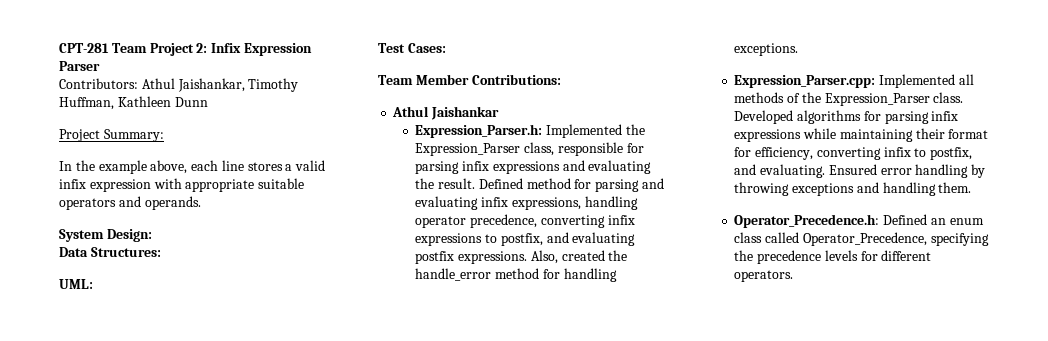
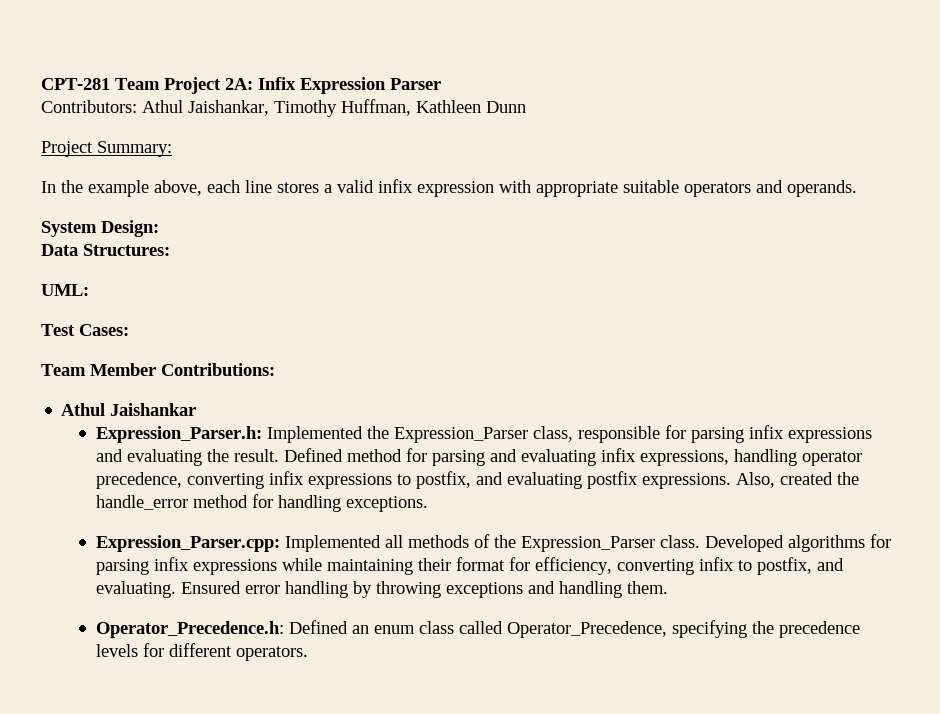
[196,43,208,53] 2: -> [225,78,253,90] 2A:

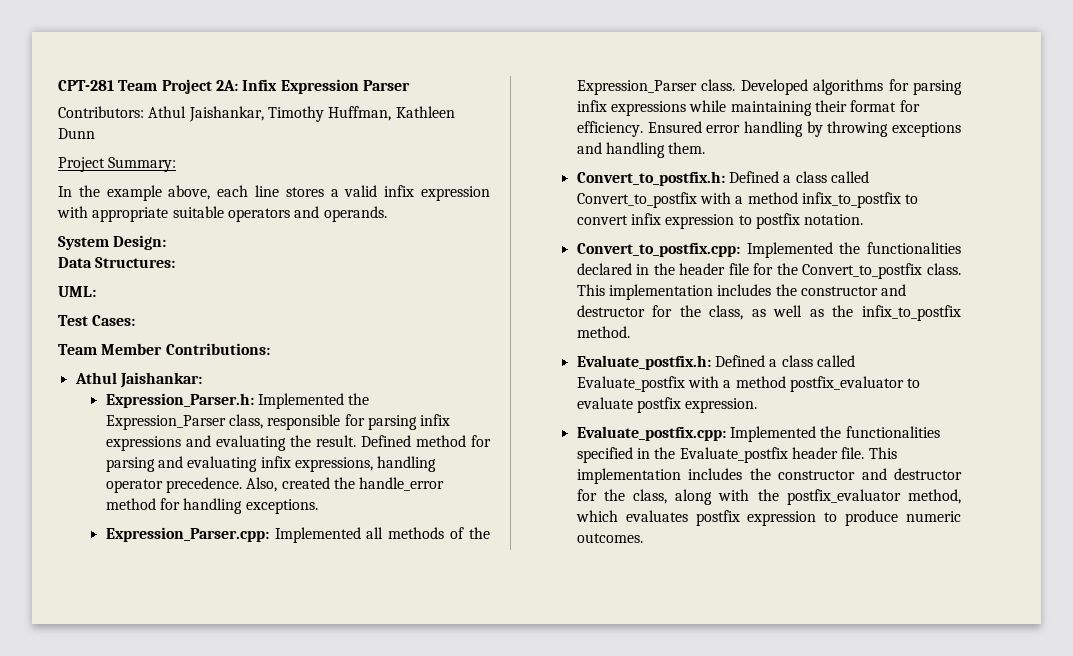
[110,403,197,416] Jaishankar -> [119,372,202,388] Jaishankar:
[96,471,732,489] precedence, converting infix expressions to postfix, and evaluating postfix expressions. -> [166,477,243,493] precedence.
[535,557,845,575] [96,581,177,598] efficiency, converting infix to postfix, and evaluating. -> [576,121,643,137] efficiency.
[96,620,861,638] [96,643,309,661] Operator_Precedence.h: Defined an enum class called Operator_Precedence, specifying the precedence levels for different operators. -> [576,171,870,186] [576,192,919,208] [576,213,864,229] [576,242,961,258] [576,263,961,279] [576,284,907,300] [576,305,961,321] [576,326,630,338] [576,355,856,370] [576,376,921,392] [576,397,758,413] [576,426,940,442] [576,447,897,463] [576,468,962,484] [576,489,961,505] [575,510,961,526] [576,533,643,543] Convert_to_postfix.h: Defined a class called Convert_to_postfix with a method infix_to_postfix to convert infix expression to postfix notation. // Convert_to_postfix.cpp: Implemented the functionalities declared in the header file for the Convert_to_postfix class. This implementation includes the constructor and destructor for the class, as well as the infix_to_postfix method. // Evaluate_postfix.h: Defined a class called Evaluate_postfix with a method postfix_evaluator to evaluate postfix expression. // Evaluate_postfix.cpp: Implemented the functionalities specified in the Evaluate_postfix header file. This implementation includes the constructor and destructor for the class, along with the postfix_evaluator method, which evaluates postfix expression to produce numeric outcomes.

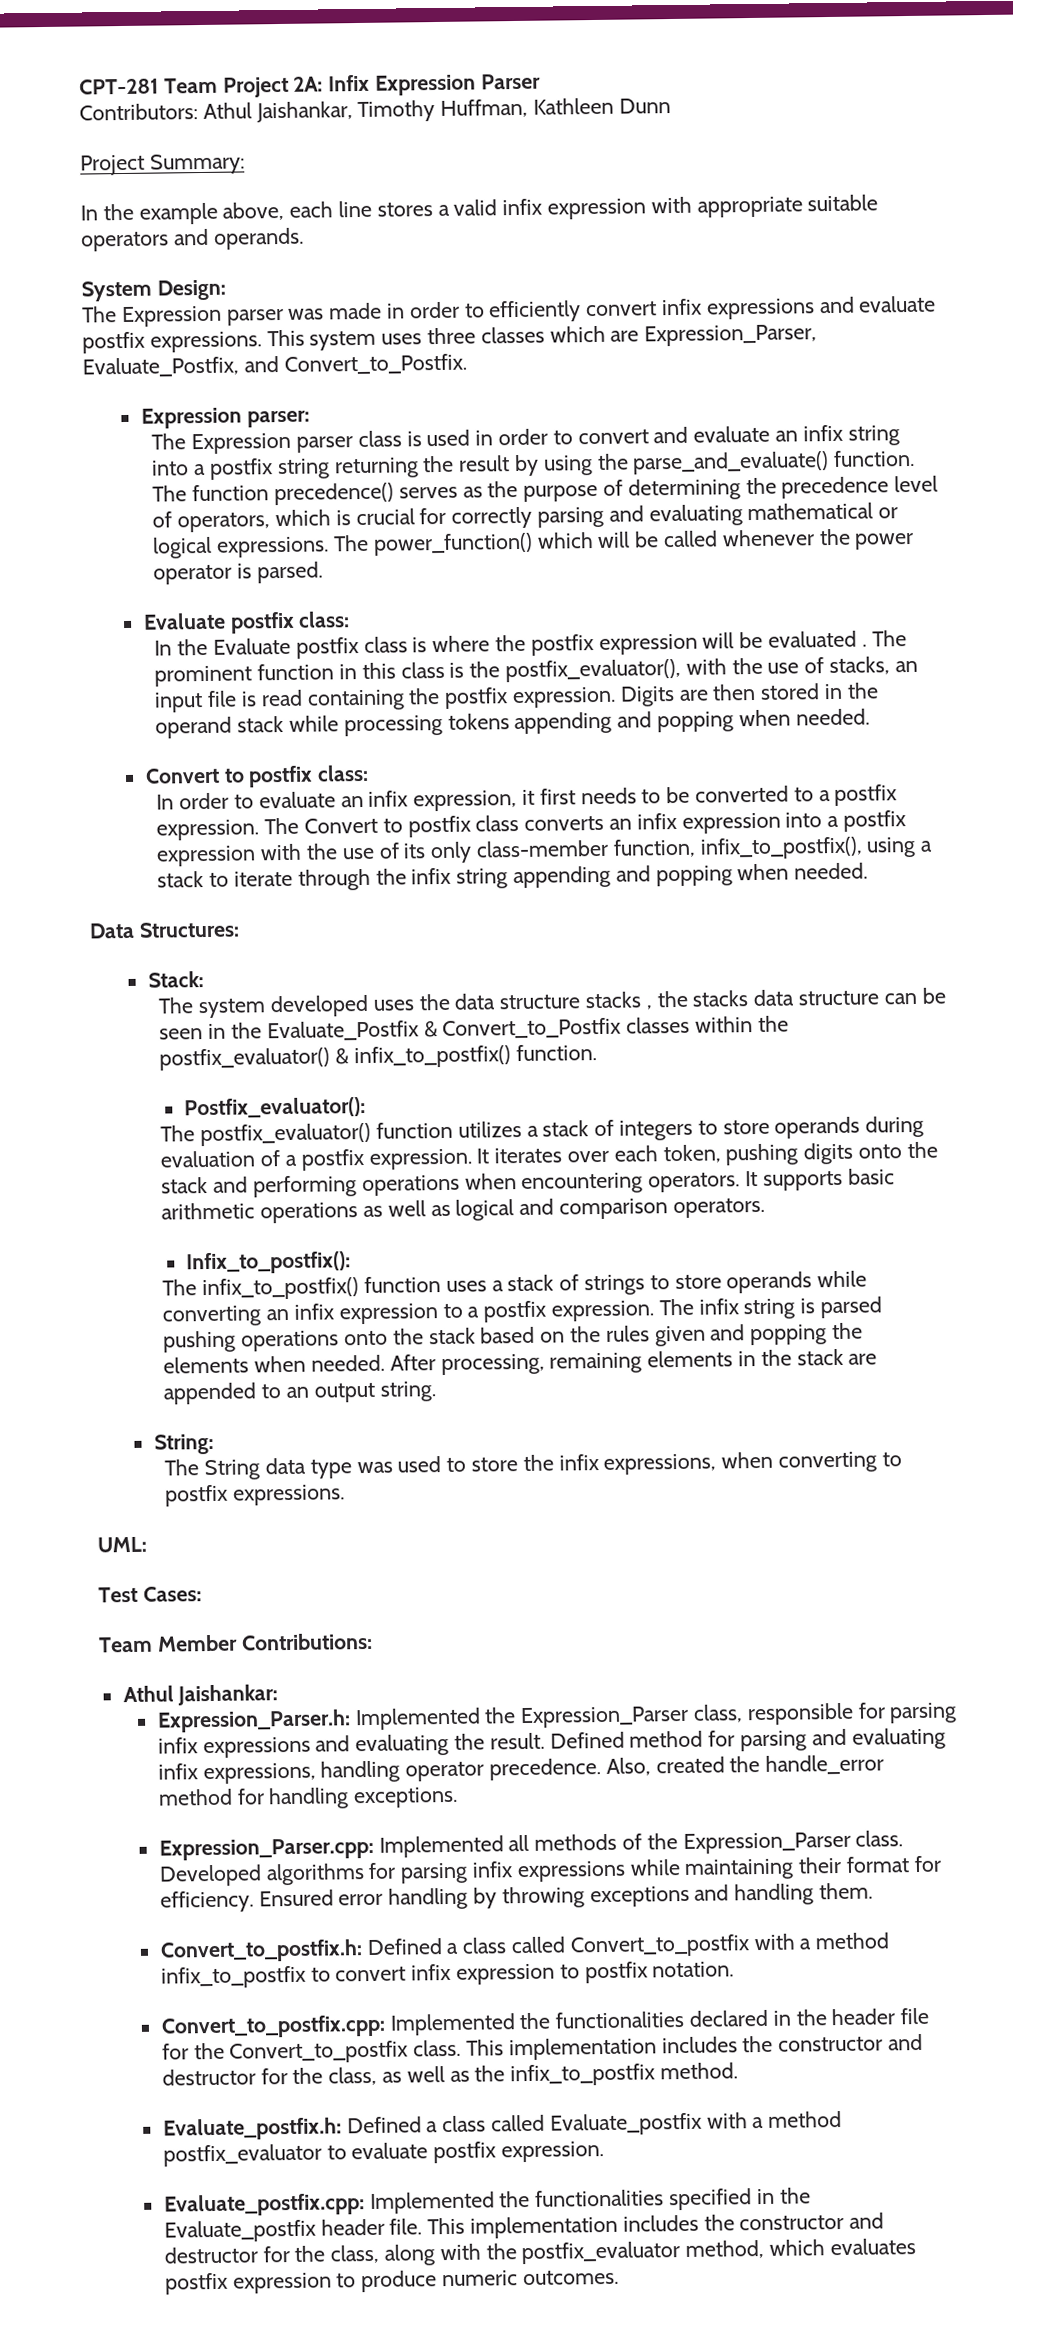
[58,257,176,268] Data Structures: -> [82,295,937,328] [82,324,818,354] [82,353,467,378] [140,407,310,429] [151,424,900,455] [151,449,916,480] [152,475,939,506] [152,502,899,533] [152,528,915,559] [153,561,323,585] [142,611,351,634] [154,630,907,659] [154,656,918,687] [154,682,879,713] [155,708,870,739] [144,764,370,788] [156,784,898,812] [156,810,906,841] [156,836,934,867] [157,862,869,891] [89,921,240,939] [147,971,204,988] [158,987,946,1019] [159,1015,789,1042] [159,1044,597,1071] [183,1096,366,1119] [160,1115,925,1147] [160,1141,938,1171] [161,1168,895,1198] [161,1197,765,1224] [185,1251,351,1275] [162,1270,868,1301] [162,1296,882,1327] [163,1322,863,1353] [163,1348,878,1376] [163,1381,436,1405] [153,1433,214,1455] [164,1451,902,1481] [165,1484,346,1507] The Expression parser was made in order to efficiently convert infix expressions and evaluate postfix expressions. This system uses three classes which are Expression_Parser, Evaluate_Postfix, and Convert_to_Postfix. // Expression parser: // The Expression parser class is used in order to convert and evaluate an infix string into a postfix string returning the result by using the parse_and_evaluate() function. The function precedence() serves as the purpose of determining the precedence level of operators, which is crucial for correctly parsing and evaluating mathematical or logical expressions. The power_function() which will be called whenever the power operator is parsed. // Evaluate postfix class: // In the Evaluate postfix class is where the postfix expression will be evaluated . The prominent function in this class is the postfix_evaluator(), with the use of stacks, an input file is read containing the postfix expression. Digits are then stored in the operand stack while processing tokens appending and popping when needed. // Convert to postfix class: // In order to evaluate an infix expression, it first needs to be converted to a postfix expression. The Convert to postfix class converts an infix expression into a postfix expression with the use of its only class-member function, infix_to_postfix(), using a stack to iterate through the infix string appending and popping when needed. // Data Structures: // Stack: // The system developed uses the data structure stacks , the stacks data structure can be seen in the Evaluate_Postfix & Convert_to_Postfix classes within the postfix_evaluator() & infix_to_postfix() function. // Postfix_evaluator(): // The postfix_evaluator() function utilizes a stack of integers to store operands during evaluation of a postfix expression. It iterates over each token, pushing digits onto the stack and performing operations when encountering operators. It supports basic arithmetic operations as well as logical and comparison operators. // Infix_to_postfix(): // The infix_to_postfix() function uses a stack of strings to store operands while converting an infix expression to a postfix expression. The infix string is parsed pushing operations onto the stack based on the rules given and popping the elements when needed. After processing, remaining elements in the stack are appended to an output string. // String: // The String data type was used to store the infix expressions, when converting to postfix expressions.

